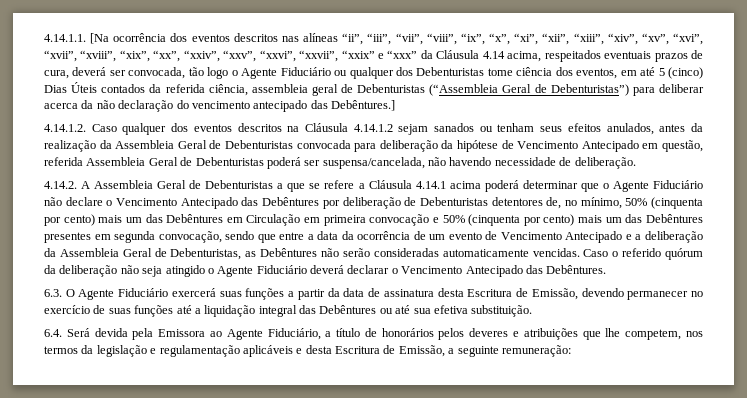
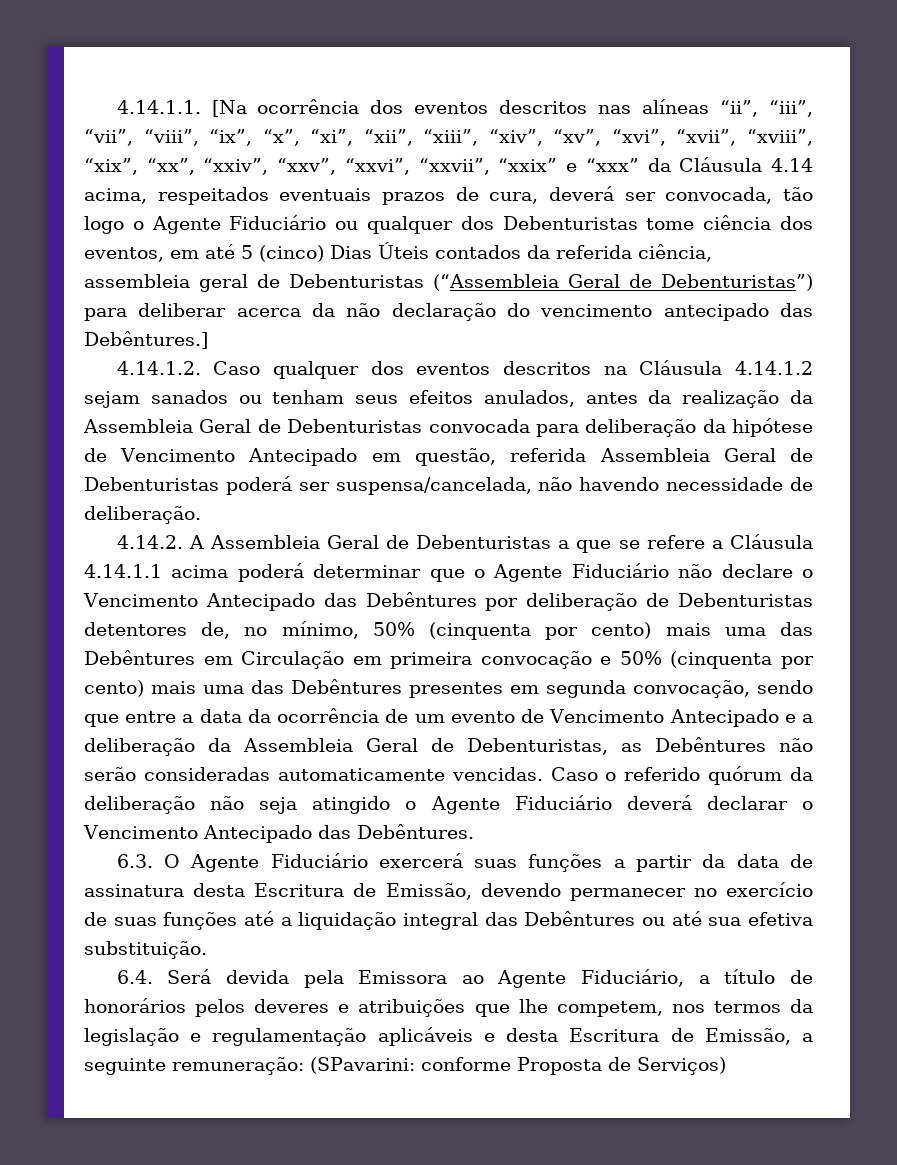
[415,181,446,189] 4.14.1 -> [84,564,162,578] 4.14.1.1
[125,217,142,223] um -> [724,627,766,636] uma
[605,217,622,223] um -> [203,685,244,694] uma
(571, 351) none -> [310,1057,726,1075] (SPavarini: conforme Proposta de Serviços)

